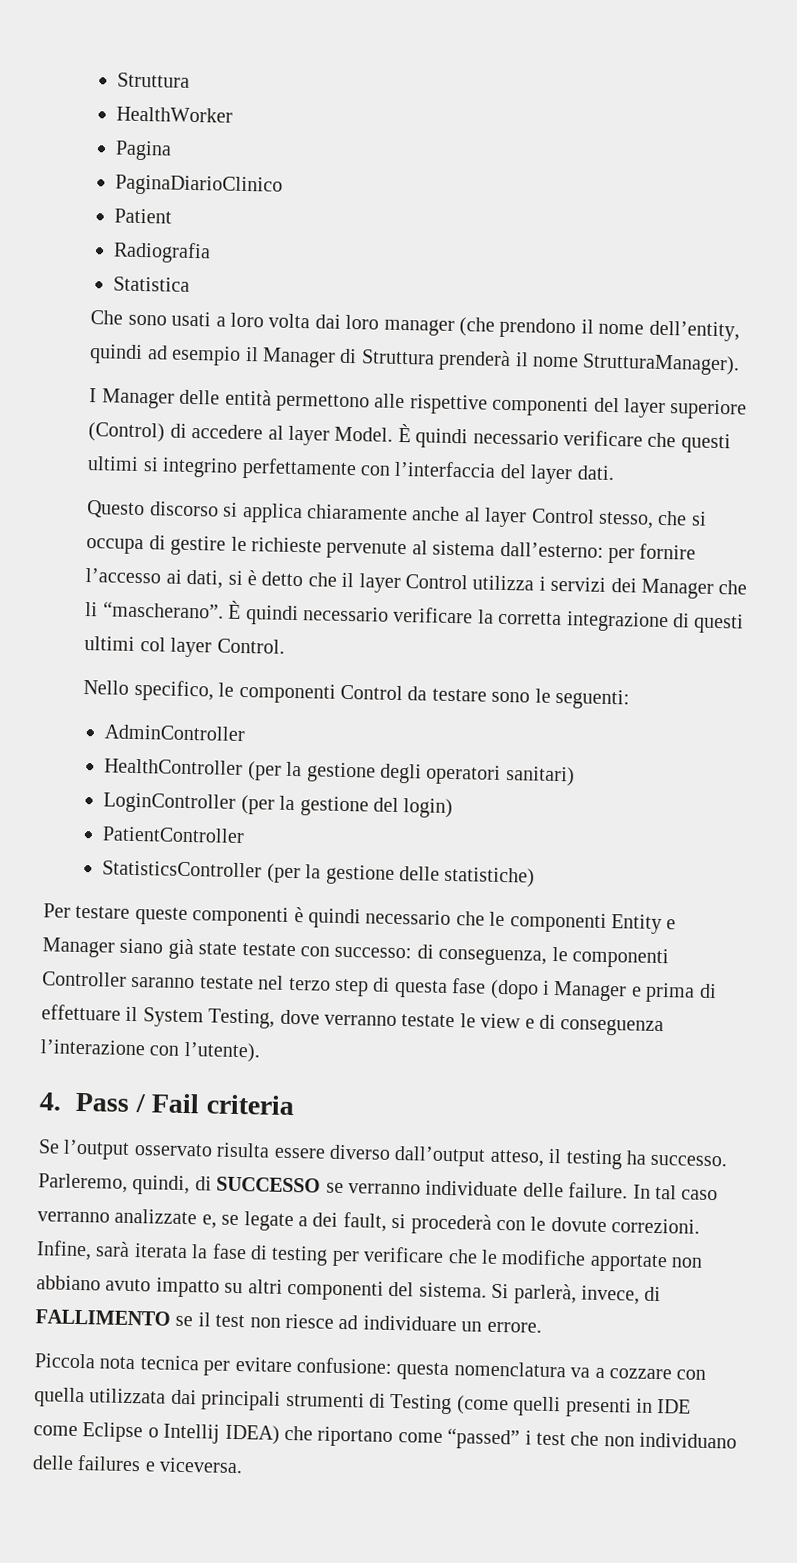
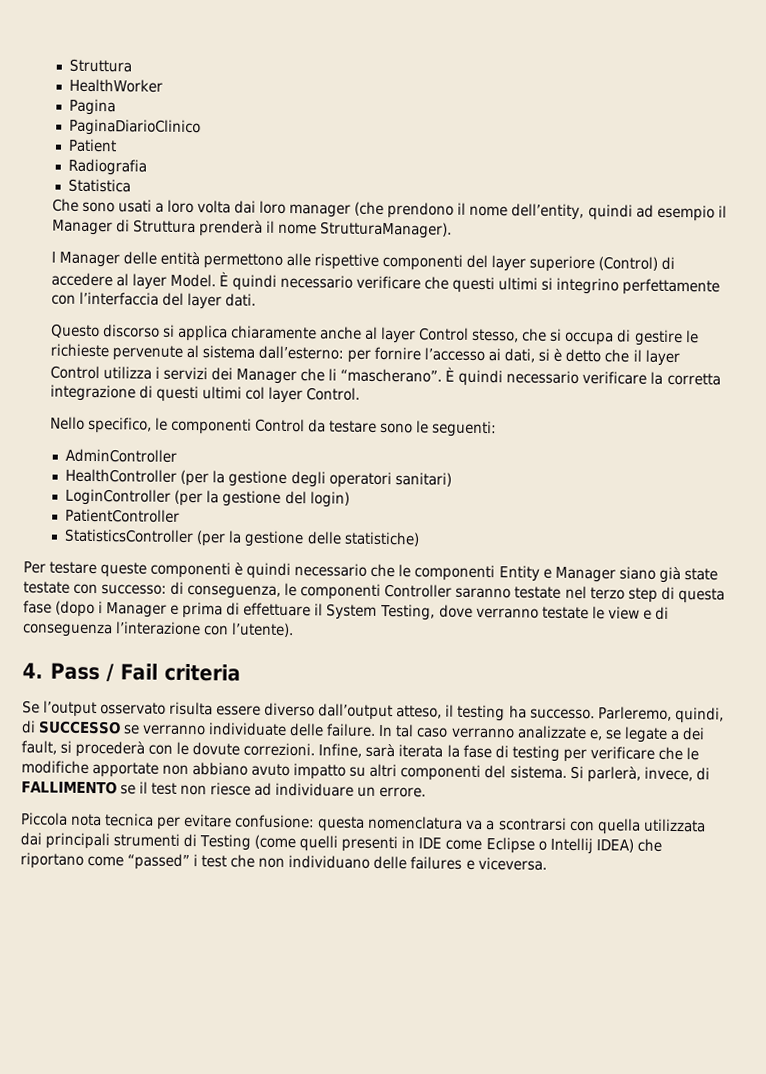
[608,1368,672,1380] cozzare -> [497,817,567,831] scontrarsi

